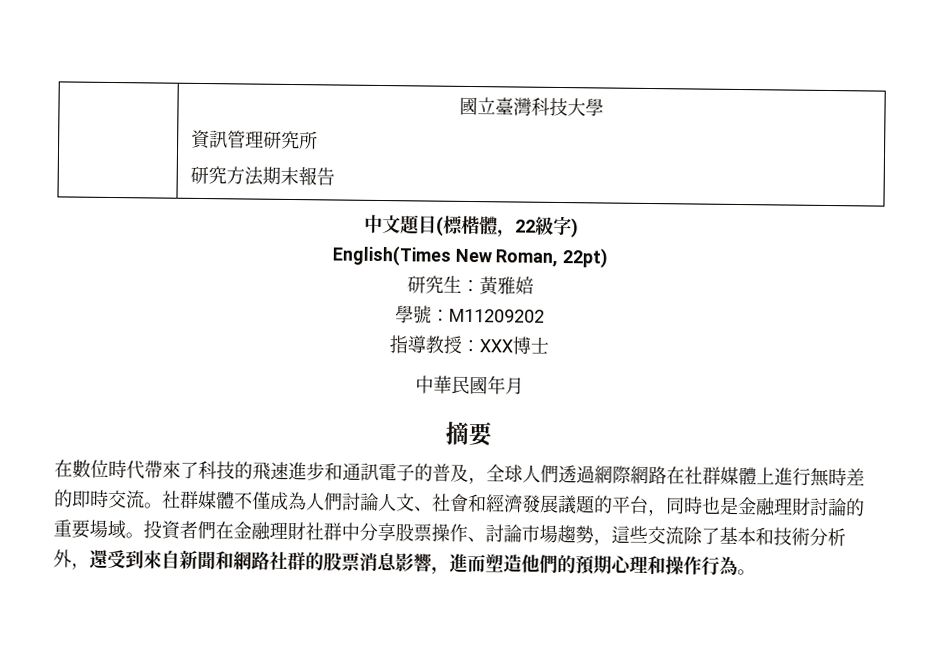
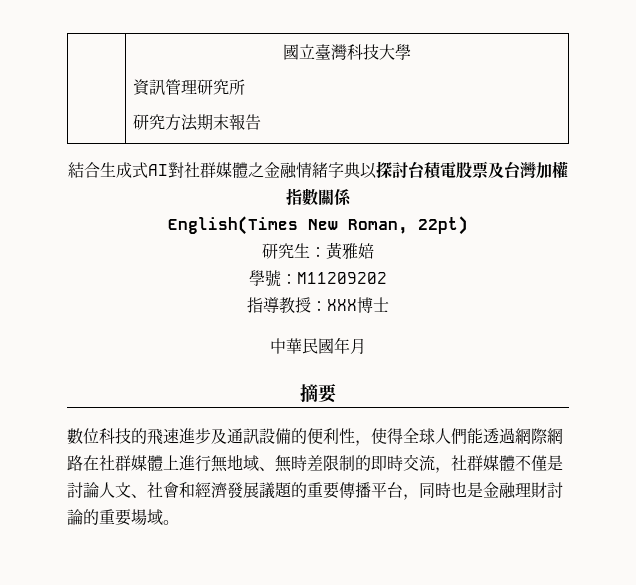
[363,214,579,239] 中文題目(標楷體，22級字) -> [68,161,568,180] [286,188,351,206] 結合生成式AI對社群媒體之金融情緒字典以探討台積電股票及台灣加權指數關係
[54,459,487,485] 在數位時代帶來了科技的飛速進步和通訊電子的普及， -> [67,428,403,446] 數位科技的飛速進步及通訊設備的便利性，使得
(559, 474) none -> [467,428,483,444] 能
[828,468,865,487] 時差 -> [227,454,355,472] 地域、無時差限制
[144,502,163,509] 。 -> [435,467,451,473] ，
[270,491,343,511] 成為人們 -> [547,455,563,471] 是
(613, 504) none -> [307,482,371,499] 重要傳播
[143,520,846,547] [53,549,756,577] 投資者們在金融理財社群中分享股票操作、討論市場趨勢，這些交流除了基本和技術分析外，還受到來自新聞和網路社群的股票消息影響，進而塑造他們的預期心理和操作行為。 -> (179, 522) none

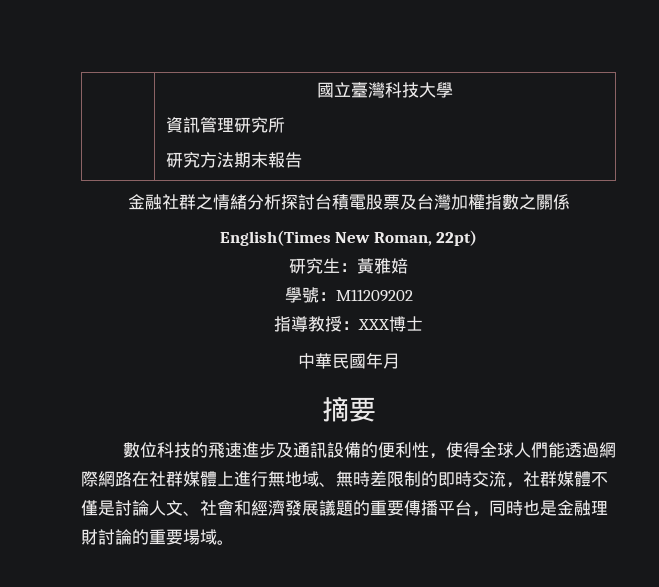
[68,162,377,179] 結合生成式AI對社群媒體之金融情緒字典以 -> [127,194,281,210] 金融社群之情緒分析
(318, 197) none -> [518,194,536,210] 之

